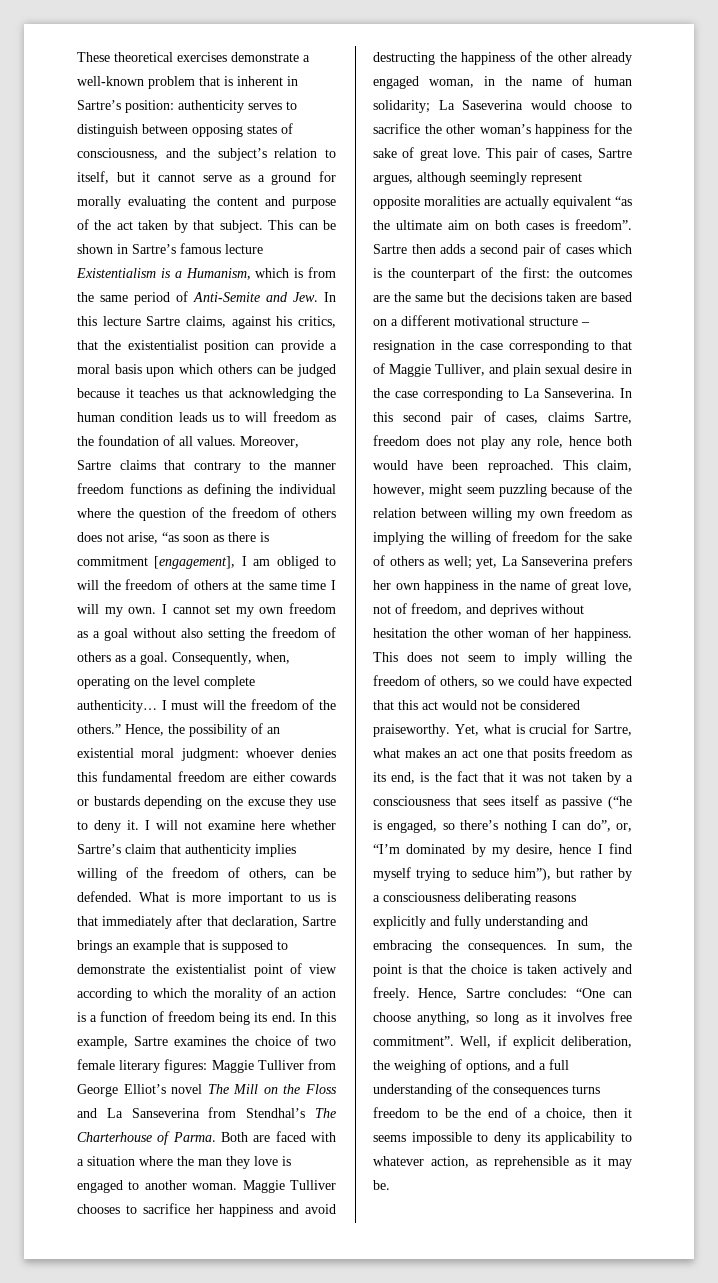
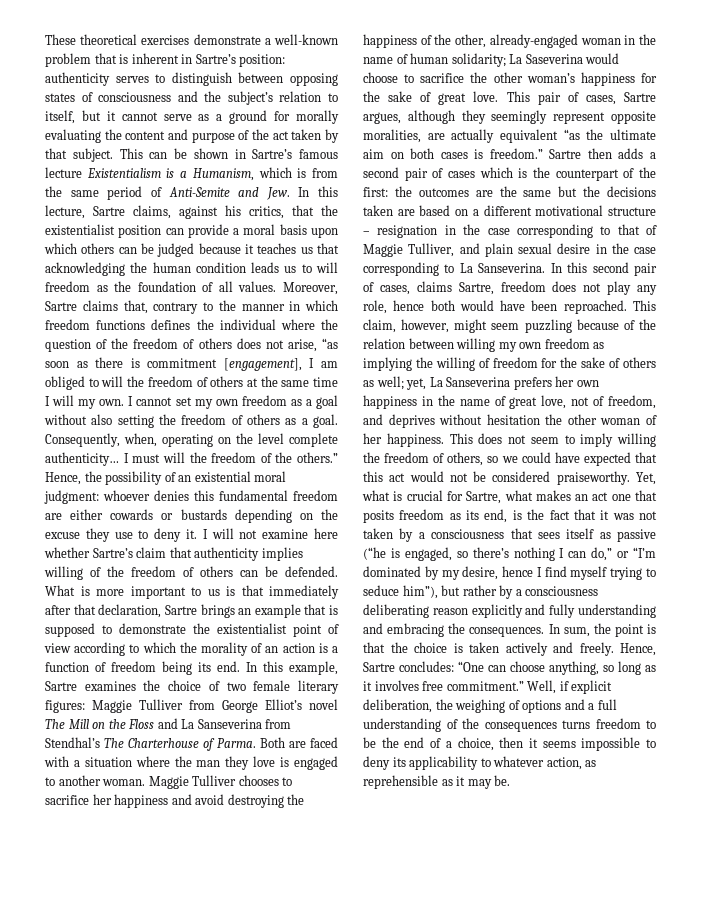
[77,148,158,160] consciousness, -> [98,92,172,102] consciousness
[102,316,141,326] lecture -> [45,205,85,219] lecture,
[164,460,185,470] that -> [123,300,148,314] that,
[77,483,251,497] freedom functions as defining -> [289,300,338,311] [45,319,191,330] in which freedom functions defines
[248,868,287,880] others, -> [200,566,233,577] others
[373,52,435,65] destructing -> [227,794,284,808] destroying
[557,52,632,65] [373,76,474,89] other already engaged woman, -> [455,34,621,48] other, already-engaged woman
(466, 178) none -> [461,110,486,124] they
[424,196,480,206] moralities -> [363,129,421,143] moralities,
[575,219,632,230] freedom”. -> [489,148,543,159] freedom.”
[586,820,632,832] do”, or, -> [591,547,630,561] do,” or
[535,895,576,902] reasons -> [432,608,468,615] reason
[373,1036,454,1046] commitment”. -> [446,681,524,691] commitment.”
[466,1060,511,1073] options, -> [522,700,562,713] options

